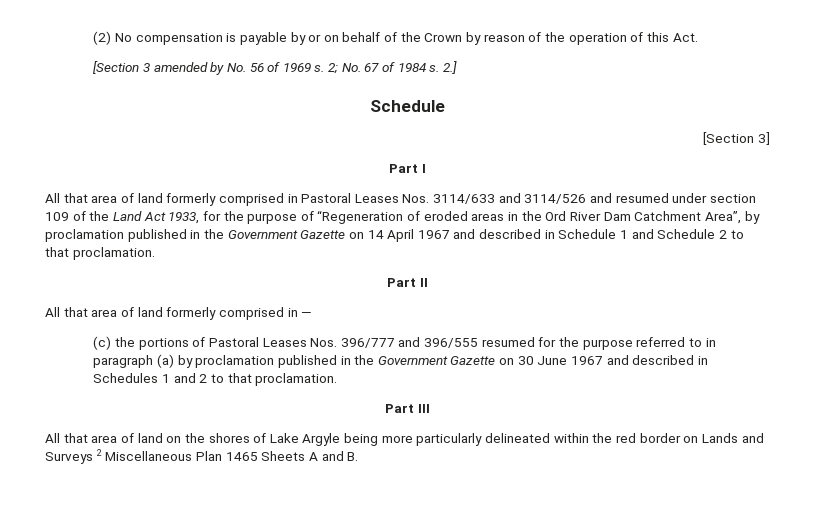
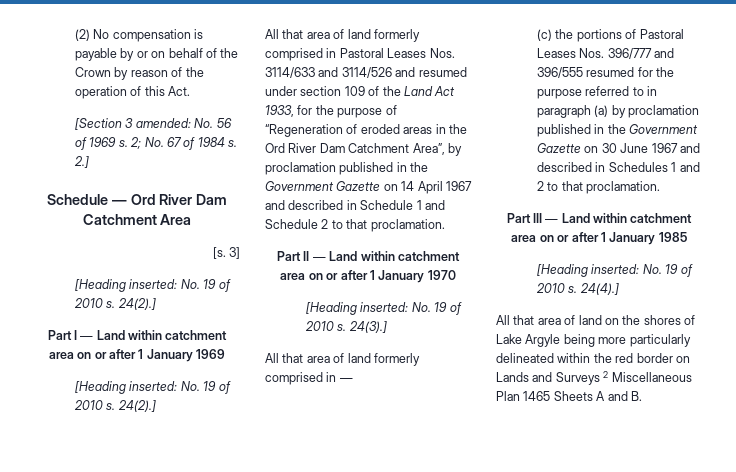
[153,62,225,75] amended by -> [135,118,191,128] amended:
[703,132,770,145] [389,164,426,173] // [Section 3] // Part I -> [111,194,228,205] [82,214,192,225] [212,247,240,259] [74,279,231,292] [73,298,156,310] [47,330,228,340] [48,349,226,362] [74,381,231,394] [73,400,156,412] — Ord River Dam Catchment Area // [s. 3] // [Heading inserted: No. 19 of 2010 s. 24(2).] // Part I — Land within catchment area on or after 1 January 1969 // [Heading inserted: No. 19 of 2010 s. 24(2).]
(428, 282) none -> [312,251,460,261] [280,270,456,283] [305,302,462,315] [304,321,387,333] — Land within catchment area on or after 1 January 1970 // [Heading inserted: No. 19 of 2010 s. 24(3).]
(430, 408) none -> [545,213,693,223] [511,232,687,245] [536,264,693,277] [535,283,619,295] — Land within catchment area on or after 1 January 1985 // [Heading inserted: No. 19 of 2010 s. 24(4).]

